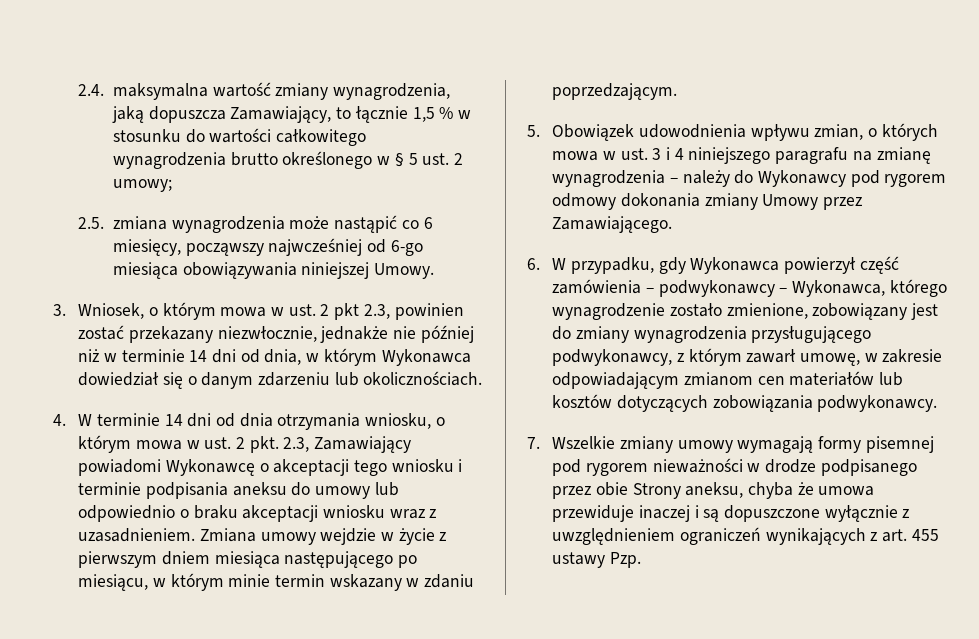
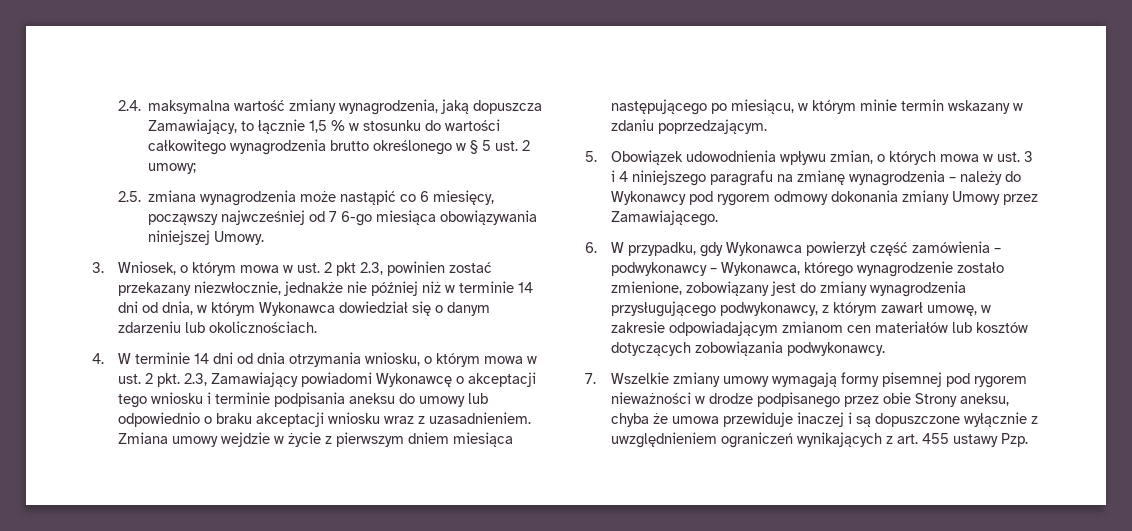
(387, 246) none -> [328,211,337,222] 7

